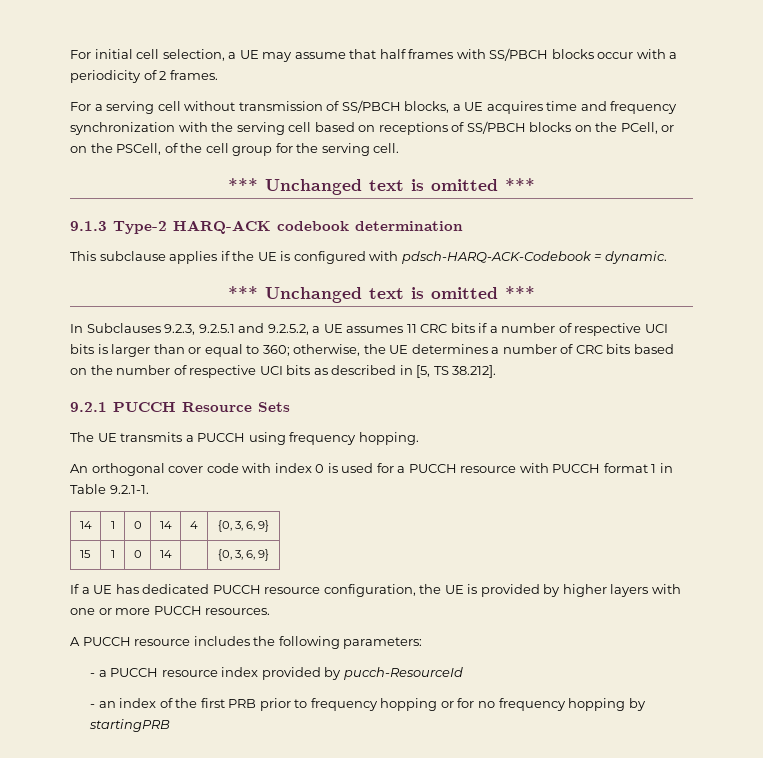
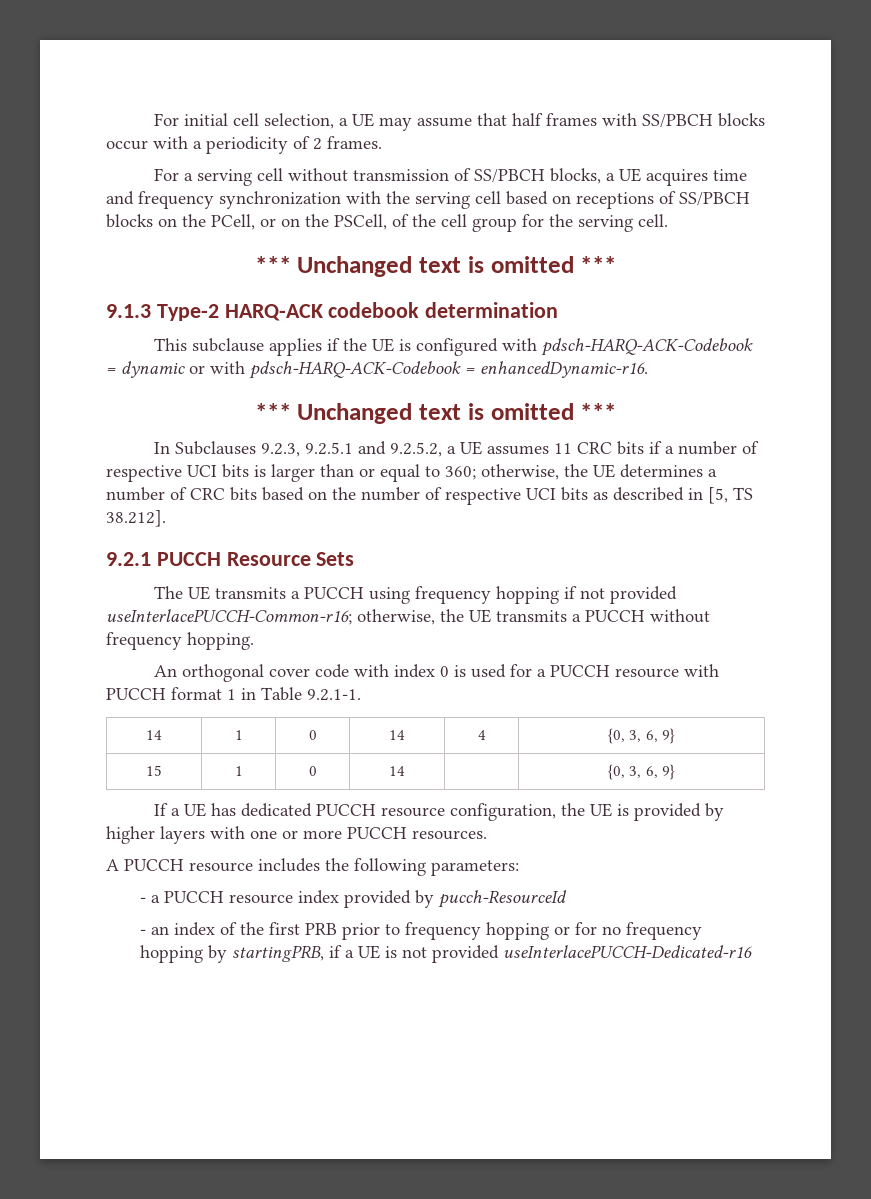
[604,251,667,264] dynamic. -> [121,361,648,379] dynamic or with pdsch-HARQ-ACK-Codebook = enhancedDynamic-r16.
(357, 438) none -> [495,586,677,604] [106,609,710,625] [106,632,182,650] hopping if not provided useInterlacePUCCH-Common-r16; otherwise, the UE transmits a PUCCH without frequency
[89,719,171,732] startingPRB -> [232,945,753,963] startingPRB, if a UE is not provided useInterlacePUCCH-Dedicated-r16

